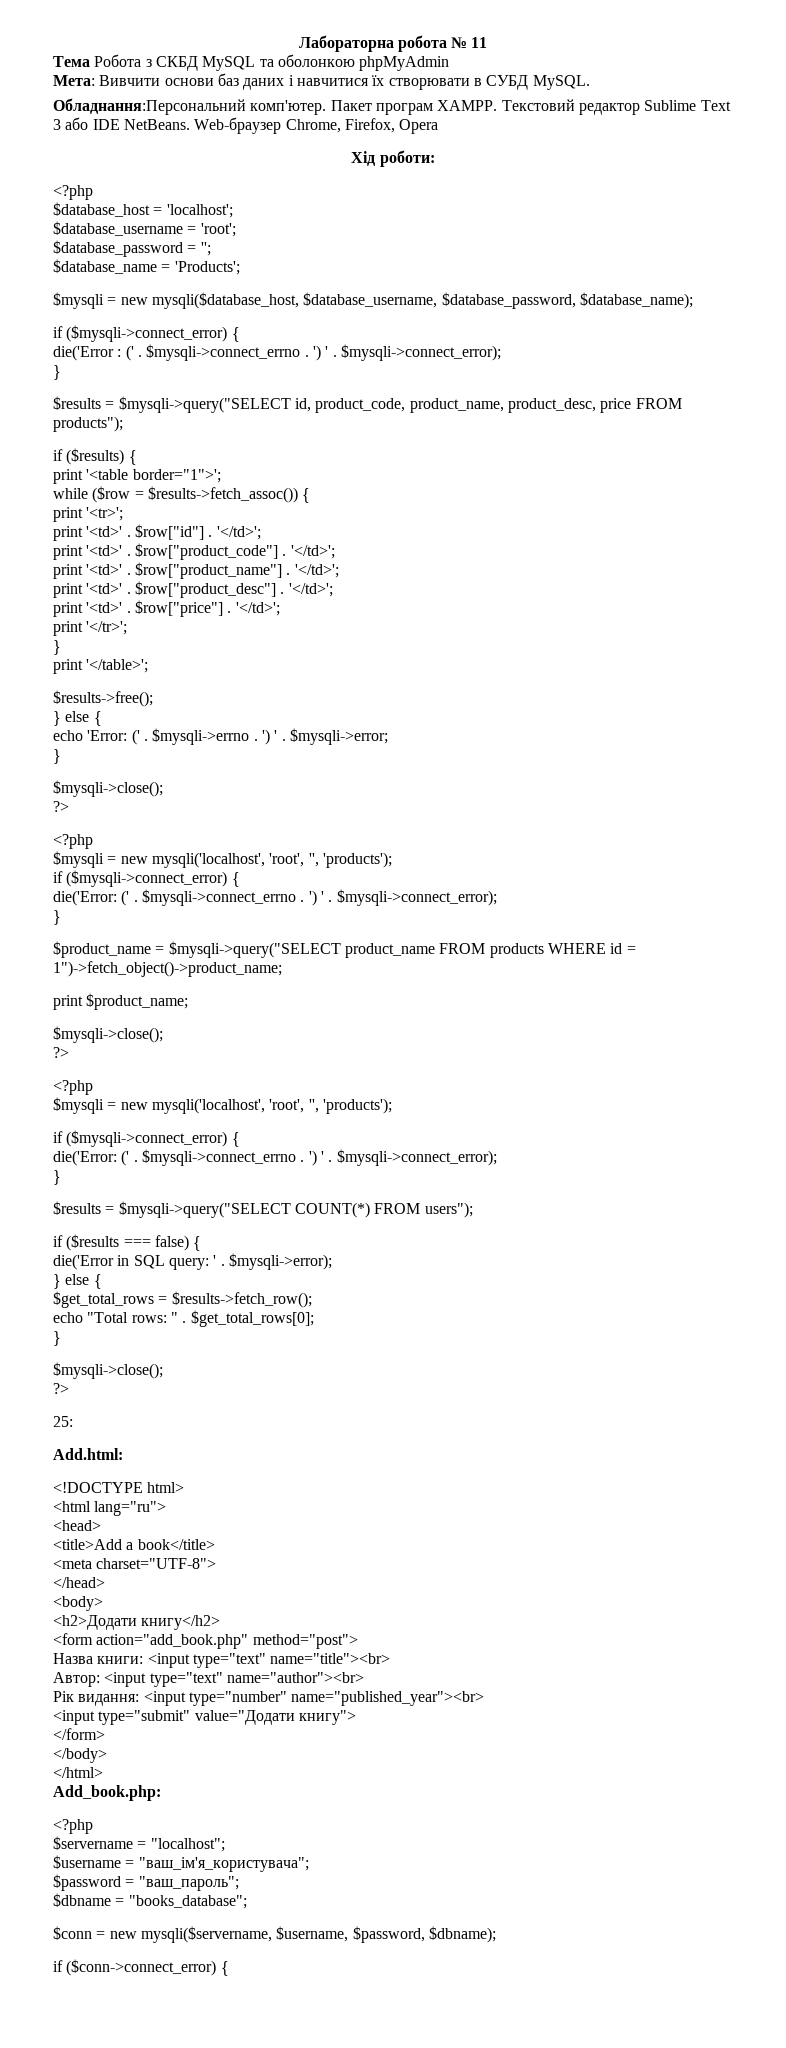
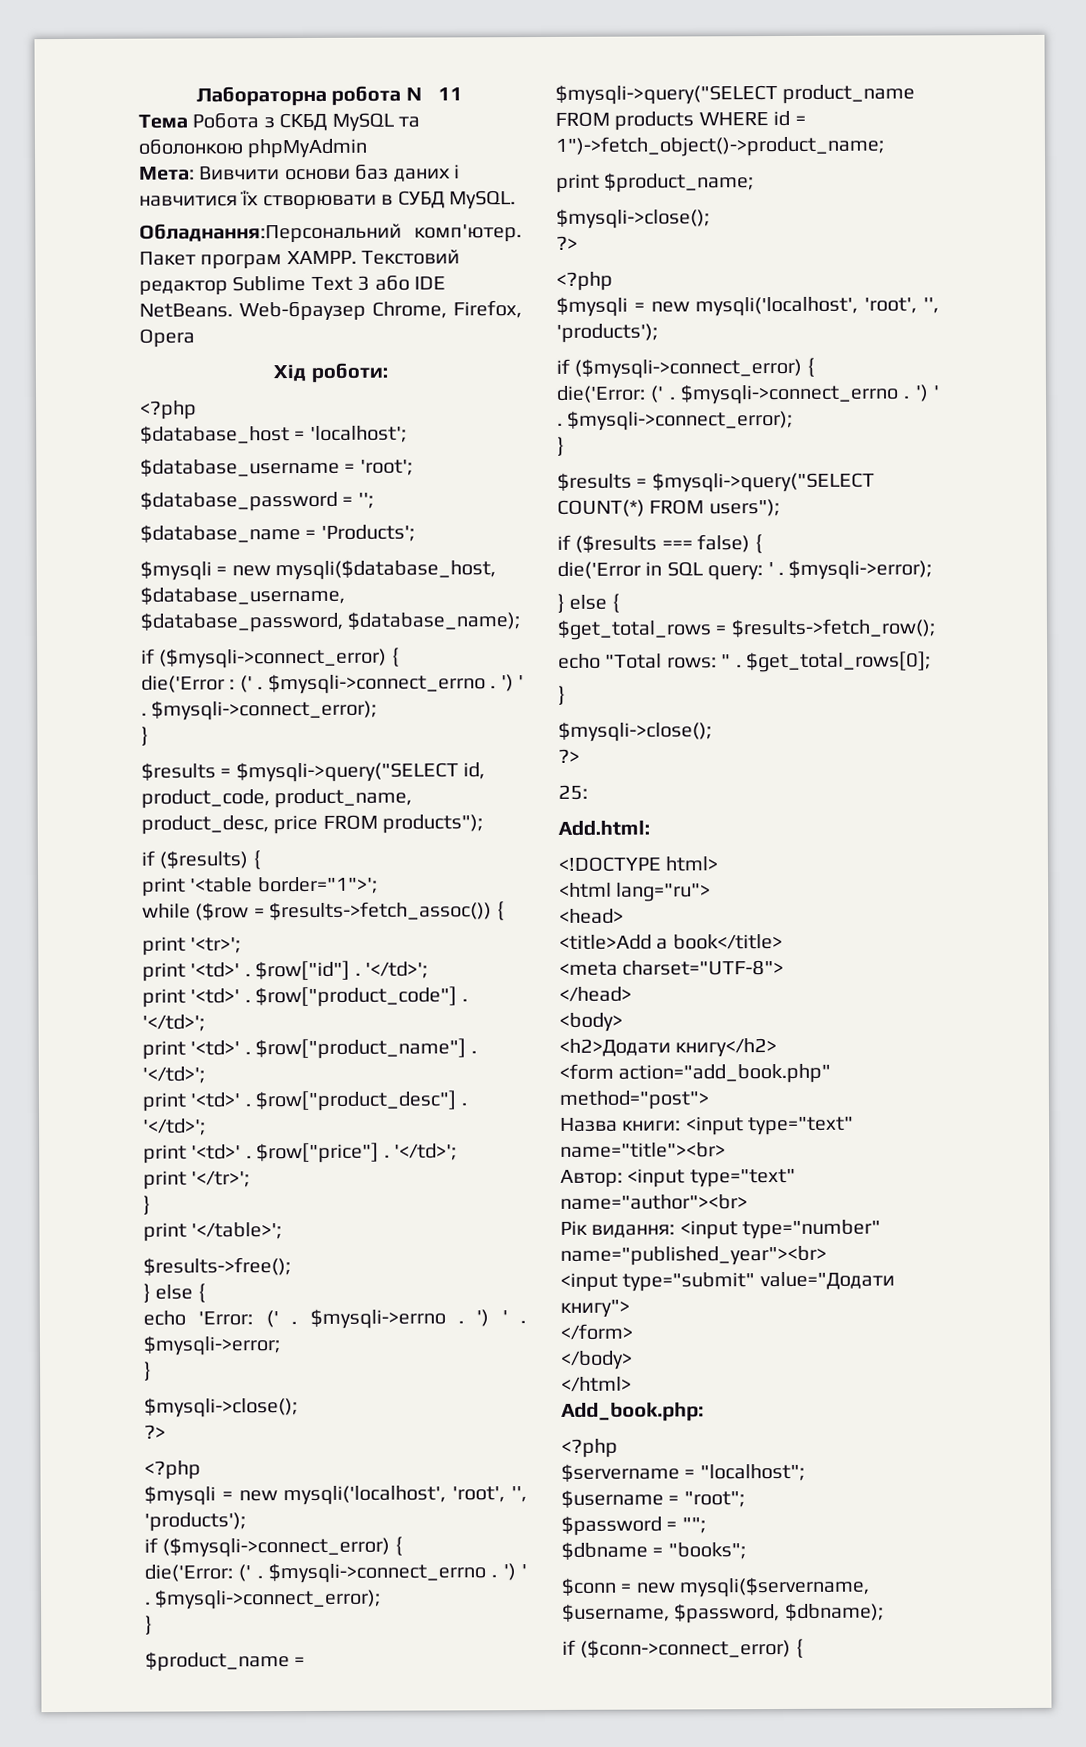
[138,1857,309,1872] "ваш_ім'я_користувача"; -> [683,1491,745,1508] "root";
[138,1876,239,1891] "ваш_пароль"; -> [681,1517,706,1534] "";
[128,1895,247,1909] "books_database"; -> [667,1542,746,1560] "books";

